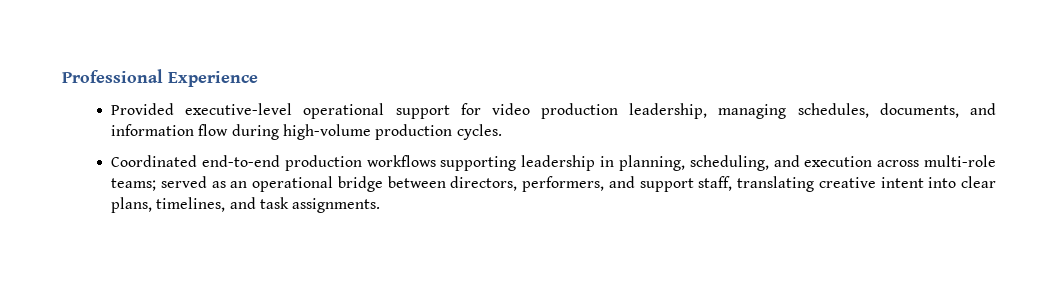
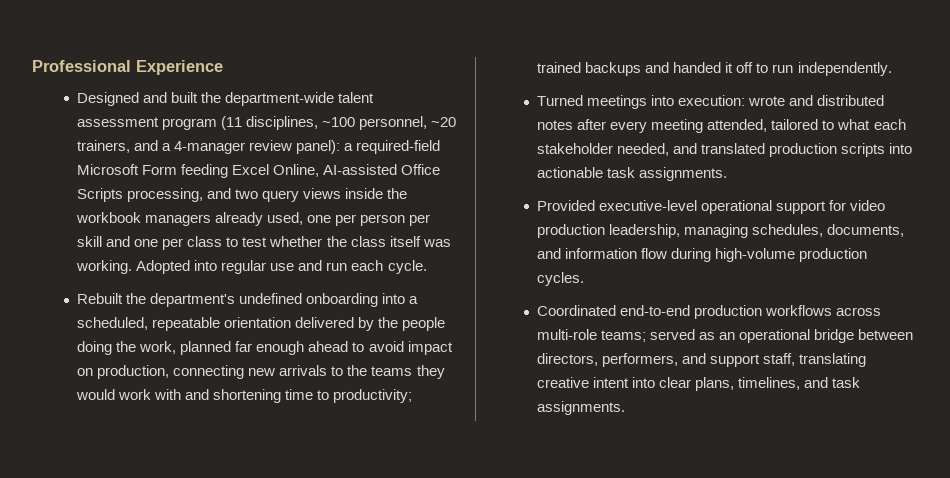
(258, 79) none -> [77,92,375,106] [77,116,457,130] [77,140,441,154] [77,164,441,178] [77,188,408,202] [76,212,431,226] [77,236,451,250] [76,260,427,274] [77,293,419,307] [77,317,446,331] [77,341,453,355] [77,365,445,379] [76,389,413,403] [537,62,892,76] [537,95,885,109] [537,119,906,133] [537,143,913,157] [537,167,728,181] // Designed and built the department-wide talent assessment program (11 disciplines, ~100 personnel, ~20 trainers, and a 4-manager review panel): a required-field Microsoft Form feeding Excel Online, AI-assisted Office Scripts processing, and two query views inside the workbook managers already used, one per person per skill and one per class to test whether the class itself was working. Adopted into regular use and run each cycle. // Rebuilt the department's undefined onboarding into a scheduled, repeatable orientation delivered by the people doing the work, planned far enough ahead to avoid impact on production, connecting new arrivals to the teams they would work with and shortening time to productivity; trained backups and handed it off to run independently. // Turned meetings into execution: wrote and distributed notes after every meeting attended, tailored to what each stakeholder needed, and translated production scripts into actionable task assignments.
[440,155,873,171] supporting leadership in planning, scheduling, and execution -> (833, 310) none

